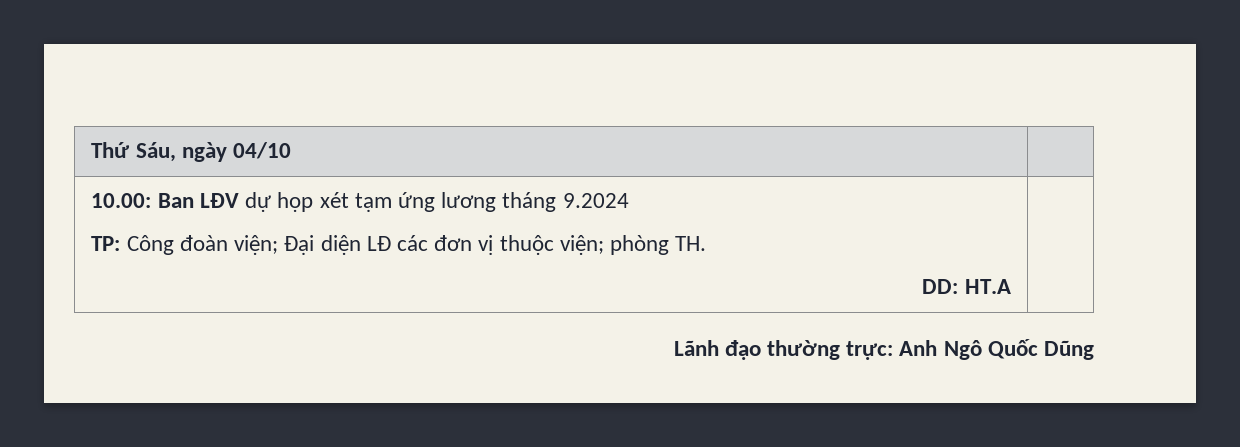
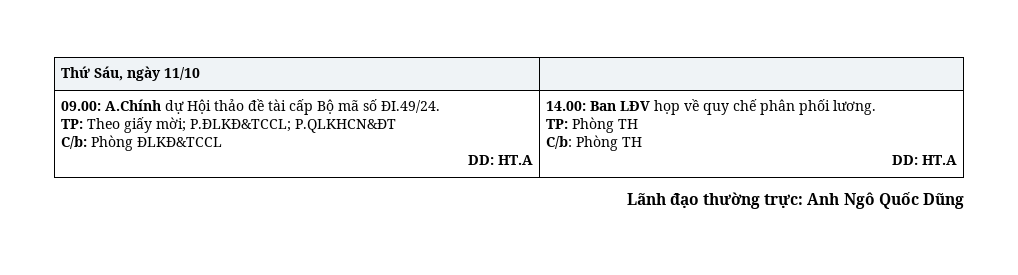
[233,142,292,159] [91,192,629,212] [91,235,707,255] [922,279,1011,294] 04/10 | // 10.00: Ban LĐV dự họp xét tạm ứng lương tháng 9.2024 // TP: Công đoàn viện; Đại diện LĐ các đơn vị thuộc viện; phòng TH. // DD: HT.A | -> [163,67,200,80] [60,99,440,115] [60,117,396,133] [60,135,222,151] [468,155,534,165] [545,99,876,115] [545,117,638,133] [545,135,642,151] [892,155,958,165] 11/10 | // 09.00: A.Chính dự Hội thảo đề tài cấp Bộ mã số ĐI.49/24. // TP: Theo giấy mời; P.ĐLKĐ&TCCL; P.QLKHCN&ĐT // C/b: Phòng ĐLKĐ&TCCL // DD: HT.A | 14.00: Ban LĐV họp về quy chế phân phối lương. // TP: Phòng TH // C/b: Phòng TH // DD: HT.A

